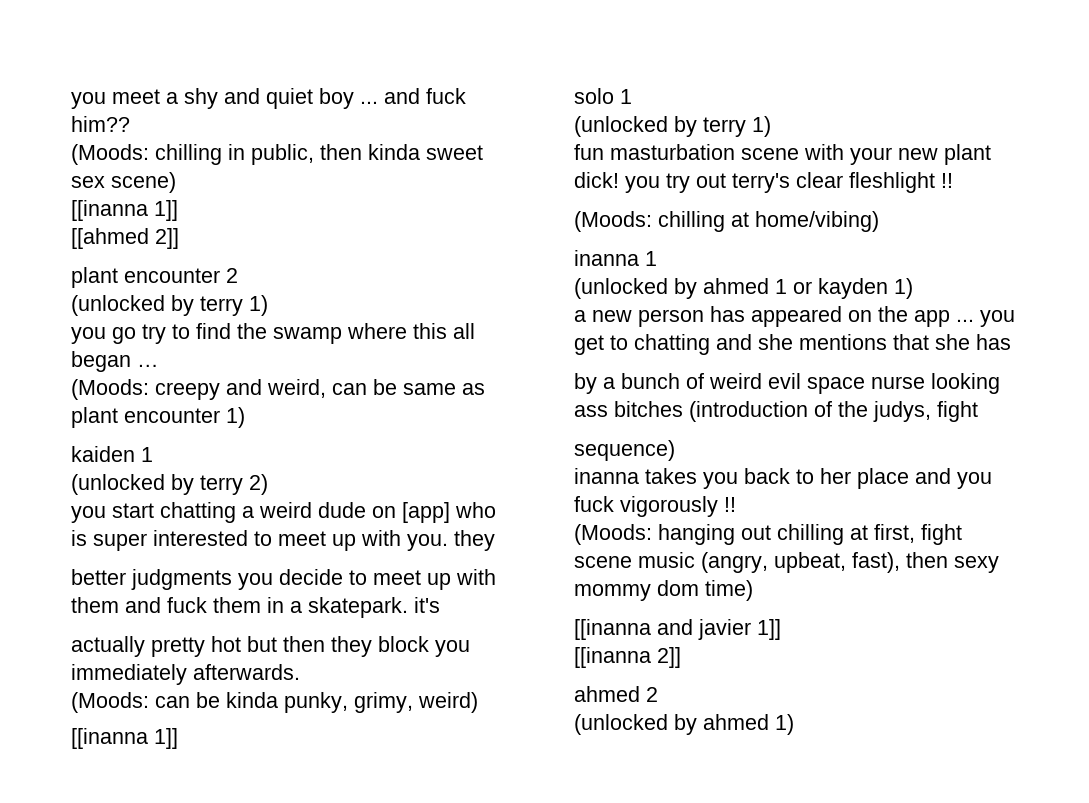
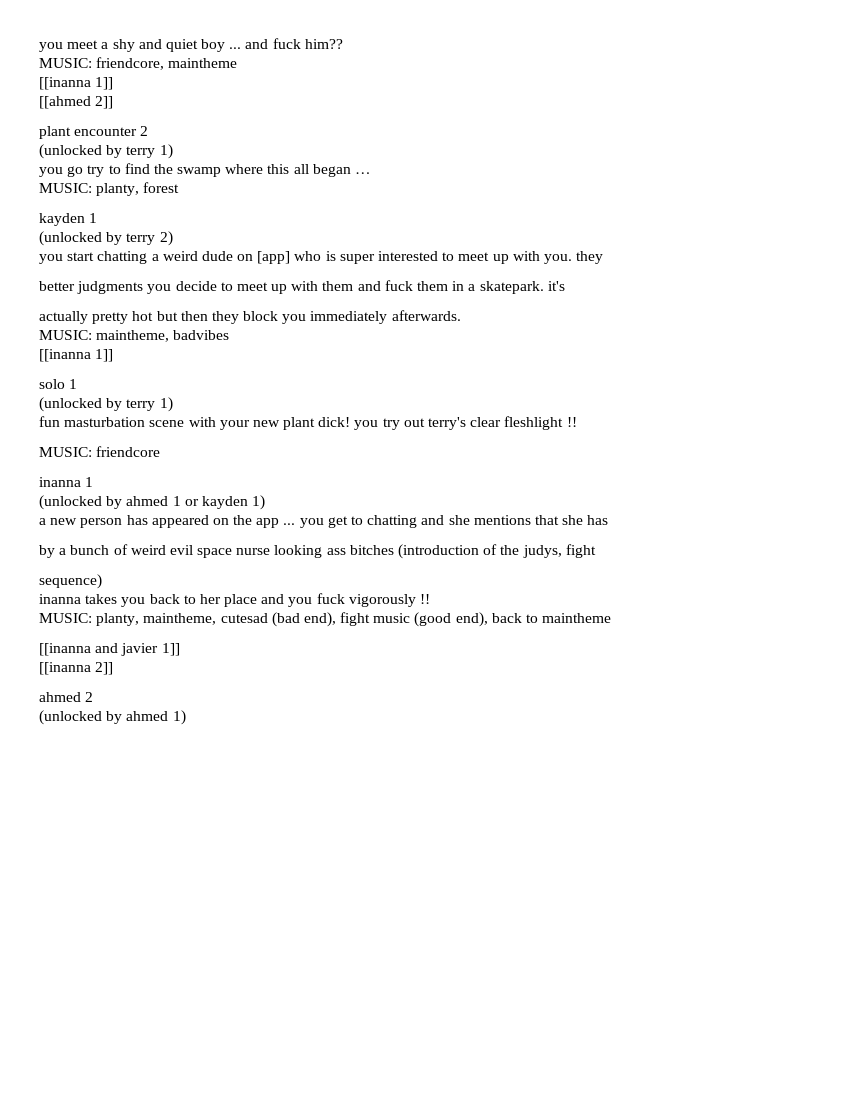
[71,144,483,165] [71,172,176,193] (Moods: chilling in public, then kinda sweet sex scene) -> [39,57,238,70] MUSIC: friendcore, maintheme
[71,379,485,400] [71,407,245,428] [71,446,135,462] (Moods: creepy and weird, can be same as plant encounter 1) // kaiden -> [39,182,180,196] [39,213,85,226] MUSIC: planty, forest // kayden
[71,692,478,713] (Moods: can be kinda punky, grimy, weird) -> [39,330,230,342] MUSIC: maintheme, badvibes
[574,211,879,232] (Moods: chilling at home/vibing) -> [39,446,161,457] MUSIC: friendcore
[574,524,962,545] [574,552,999,573] [574,580,753,601] (Moods: hanging out chilling at first, fight scene music (angry, upbeat, fast), then sexy mommy dom time) -> [39,612,612,627] MUSIC: planty, maintheme, cutesad (bad end), fight music (good end), back to maintheme

